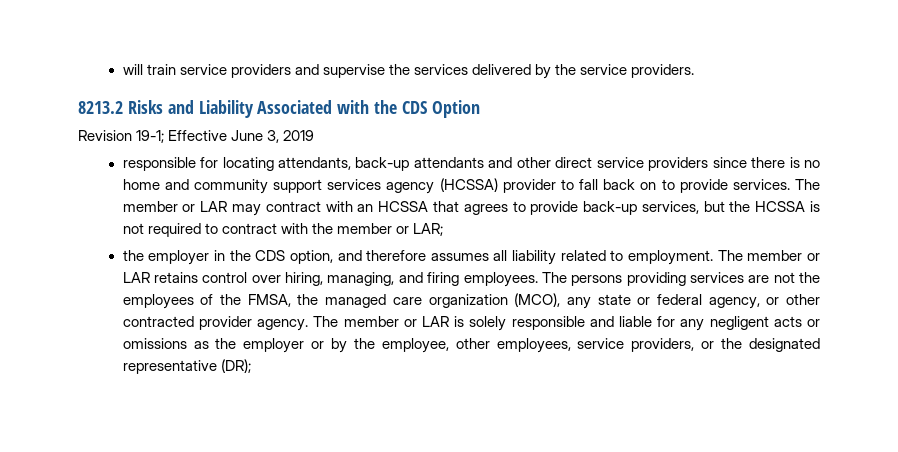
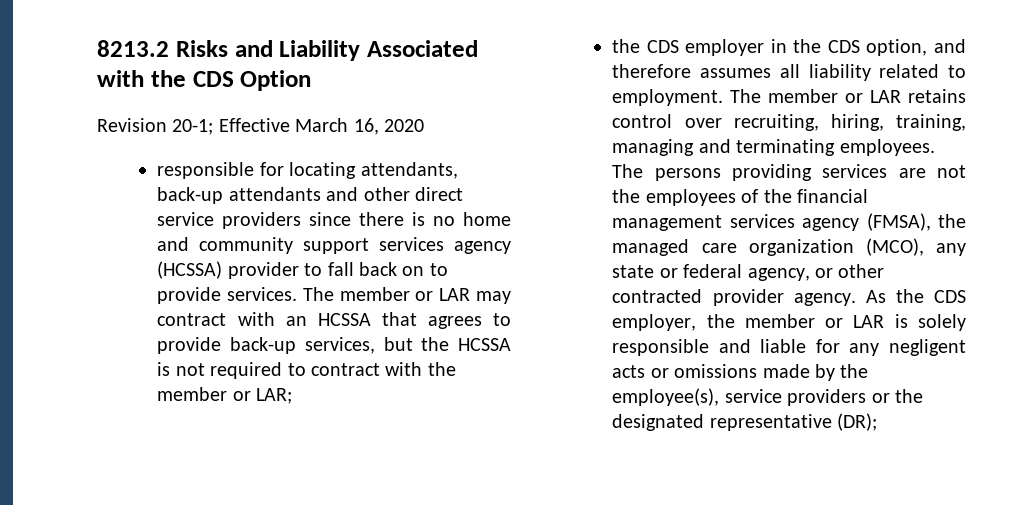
[122,64,695,79] will train service providers and supervise the services delivered by the service providers. // -> (97, 48) none
[136,130,315,143] 19-1; Effective June 3, 2019 -> [172,118,424,135] 20-1; Effective March 16, 2020
(144, 255) none -> [646,40,679,53] CDS
[285,272,460,286] hiring, managing, and firing -> [733,114,966,131] [612,139,836,156] recruiting, hiring, training, managing and terminating
[247,294,291,307] FMSA, -> [797,189,869,203] [612,213,931,231] financial management services agency (FMSA),
[313,316,339,327] The -> [865,289,966,303] [612,314,735,331] As the CDS employer, the
[193,338,695,353] as the employer or by the employee, other employees, service providers, -> [762,364,869,381] [612,388,867,406] made by the employee(s), service providers

